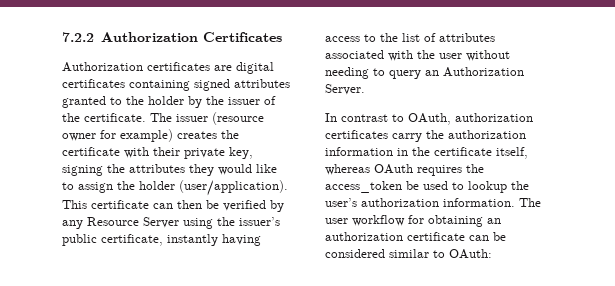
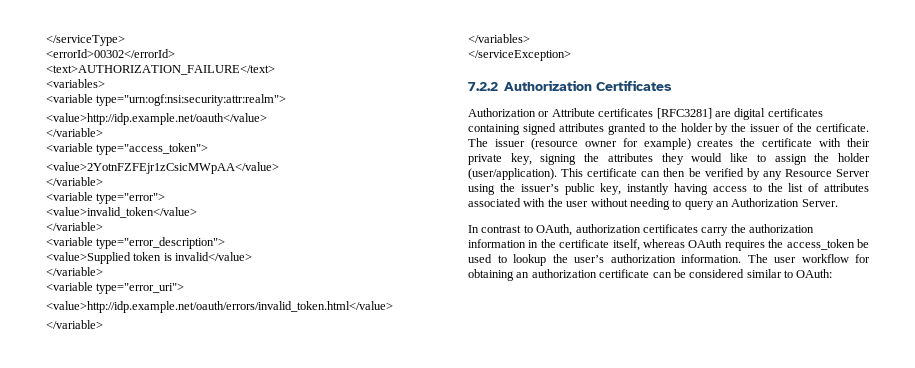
(62, 37) none -> [46,35,125,46] [46,49,175,58] [46,65,275,75] [46,79,105,88] [46,94,287,106] [46,113,267,125] [46,128,103,137] [46,143,209,155] [46,162,279,174] [46,177,103,186] [46,192,166,204] [46,207,197,218] [46,222,103,231] [46,237,226,249] [46,252,253,264] [46,267,103,276] [46,282,185,294] [46,301,393,313] [46,320,103,329] [468,34,530,43] [468,50,571,61] </serviceType> // <errorId>00302</errorId> // <text>AUTHORIZATION_FAILURE</text> // <variables> // <variable type="urn:ogf:nsi:security:attr:realm"> // <value>http://idp.example.net/oauth</value> // </variable> // <variable type="access_token"> // <value>2YotnFZFEjr1zCsicMWpAA</value> // </variable> // <variable type="error"> // <value>invalid_token</value> // </variable> // <variable type="error_description"> // <value>Supplied token is invalid</value> // </variable> // <variable type="error_uri"> // <value>http://idp.example.net/oauth/errors/invalid_token.html</value> // </variable> // </variables> // </serviceException> //
[147,62,210,71] certificates -> [538,108,712,119] or Attribute certificates [RFC3281]
[101,234,163,246] certificate, -> [600,183,622,195] key,

